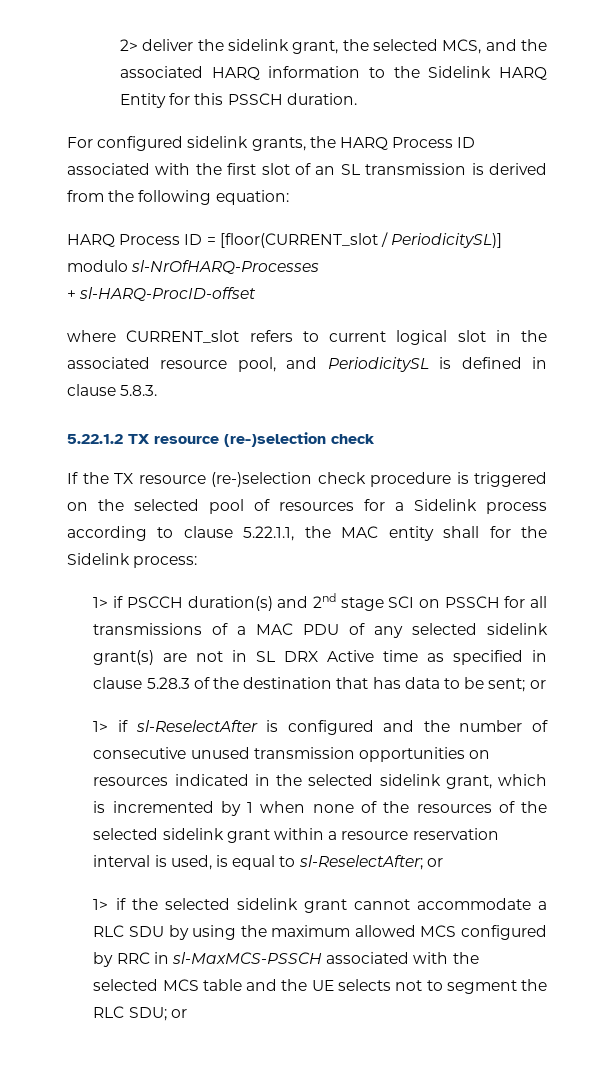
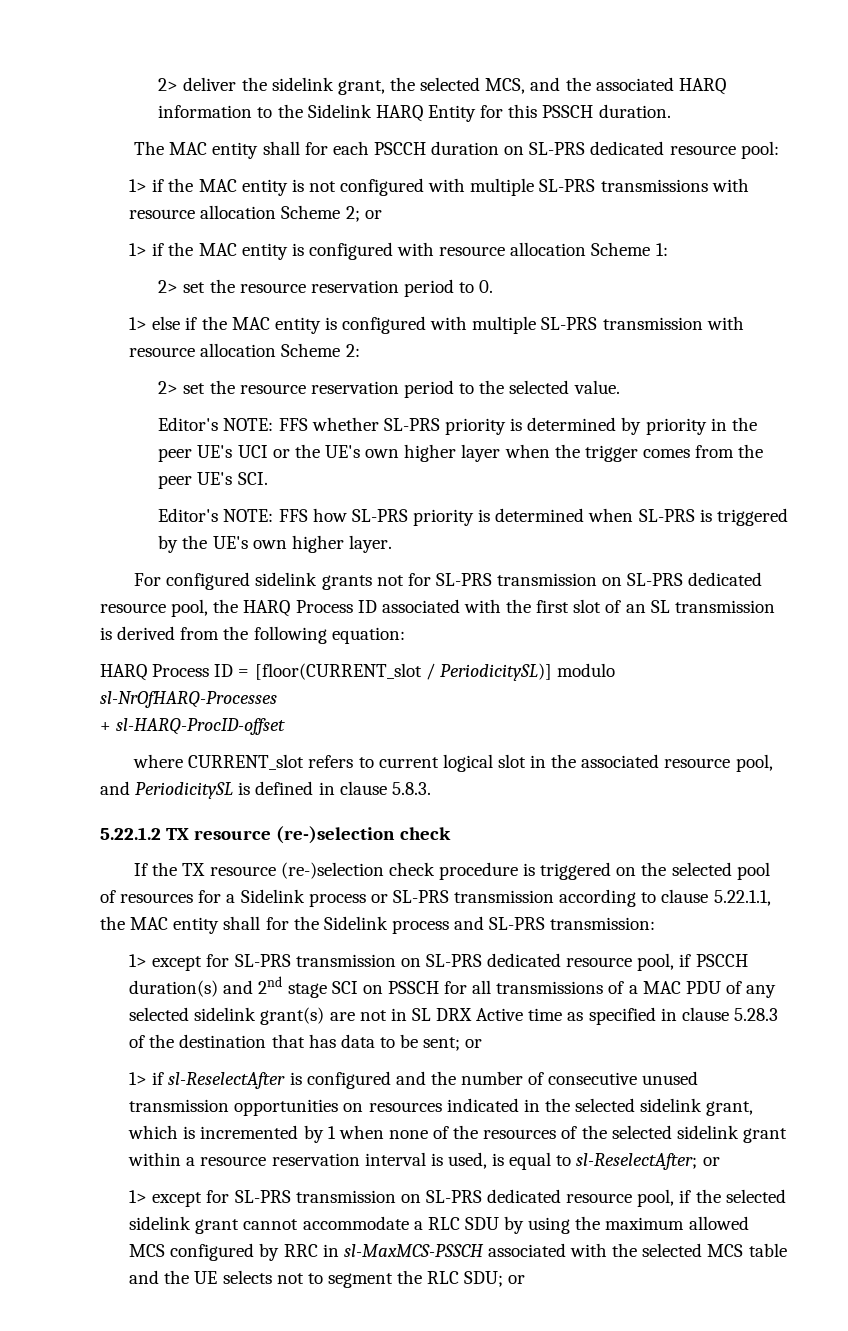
[67,136,306,151] For configured sidelink grants, -> [134,141,779,159] [129,178,749,196] [129,205,382,222] [129,242,668,260] [158,279,494,297] [129,316,744,334] [129,343,360,357] [158,380,620,398] [158,417,757,435] [158,444,764,462] [158,472,268,489] [158,508,788,526] [158,535,392,553] [134,572,763,590] [100,599,209,617] The MAC entity shall for each PSCCH duration on SL-PRS dedicated resource pool: // 1> if the MAC entity is not configured with multiple SL-PRS transmissions with resource allocation Scheme 2; or // 1> if the MAC entity is configured with resource allocation Scheme 1: // 2> set the resource reservation period to 0. // 1> else if the MAC entity is configured with multiple SL-PRS transmission with resource allocation Scheme 2: // 2> set the resource reservation period to the selected value. // Editor's NOTE: FFS whether SL-PRS priority is determined by priority in the peer UE's UCI or the UE's own higher layer when the trigger comes from the peer UE's SCI. // Editor's NOTE: FFS how SL-PRS priority is determined when SL-PRS is triggered by the UE's own higher layer. // For configured sidelink grants not for SL-PRS transmission on SL-PRS dedicated resource pool,
(547, 508) none -> [370,890,555,903] or SL-PRS transmission
[133,556,198,568] [93,597,109,608] process: // 1> -> [391,916,656,934] [129,953,675,971] process and SL-PRS transmission: // 1> except for SL-PRS transmission on SL-PRS dedicated resource pool,
(109, 904) none -> [152,1189,675,1207] except for SL-PRS transmission on SL-PRS dedicated resource pool,

